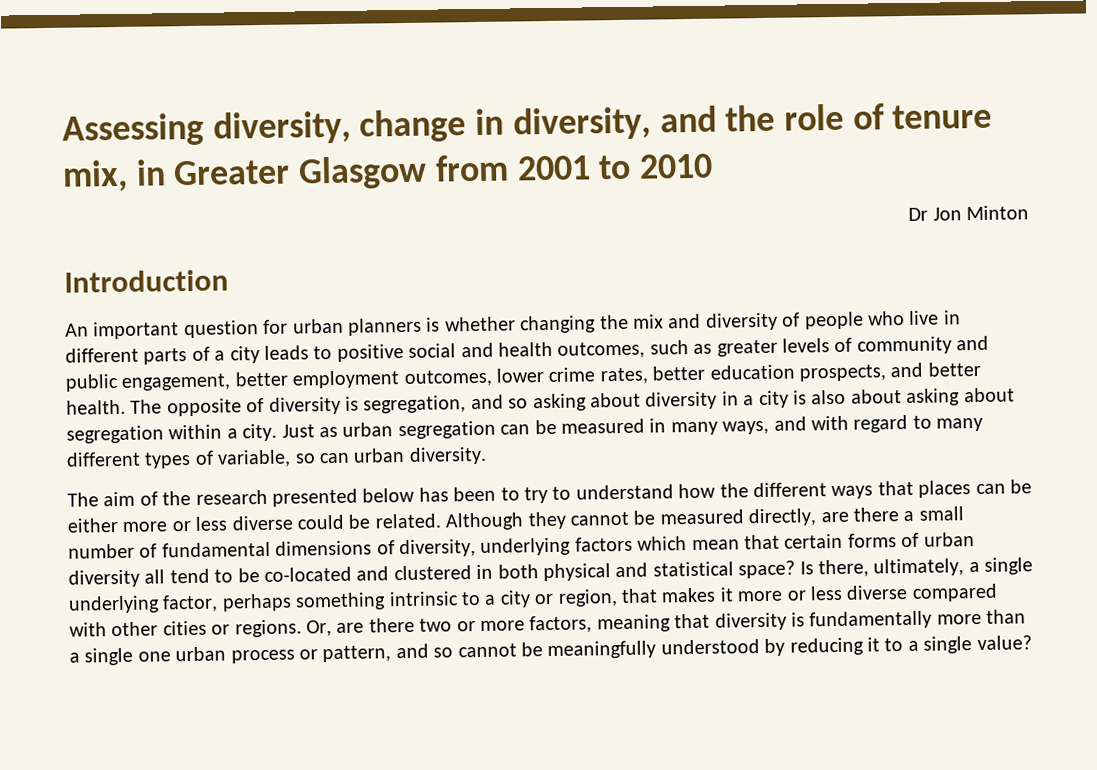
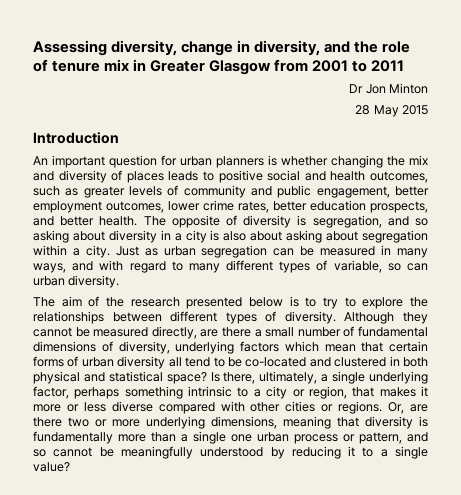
[62,159,128,193] mix, -> [104,59,130,71] mix
[639,153,714,179] 2010 -> [371,60,405,72] 2011
(1029, 213) none -> [355,105,428,117] // 28 May 2015
[804,310,961,330] [65,346,260,365] people who live in different parts of a city -> [126,171,164,183] places
[418,486,497,502] has been -> [289,296,299,307] is
[575,479,1032,500] [67,513,441,533] understand how the different ways that places can be either more or less diverse could be related. -> [362,297,429,309] [33,311,336,324] explore the relationships between different types of diversity.
[529,615,593,634] factors, -> [146,416,277,429] underlying dimensions,

